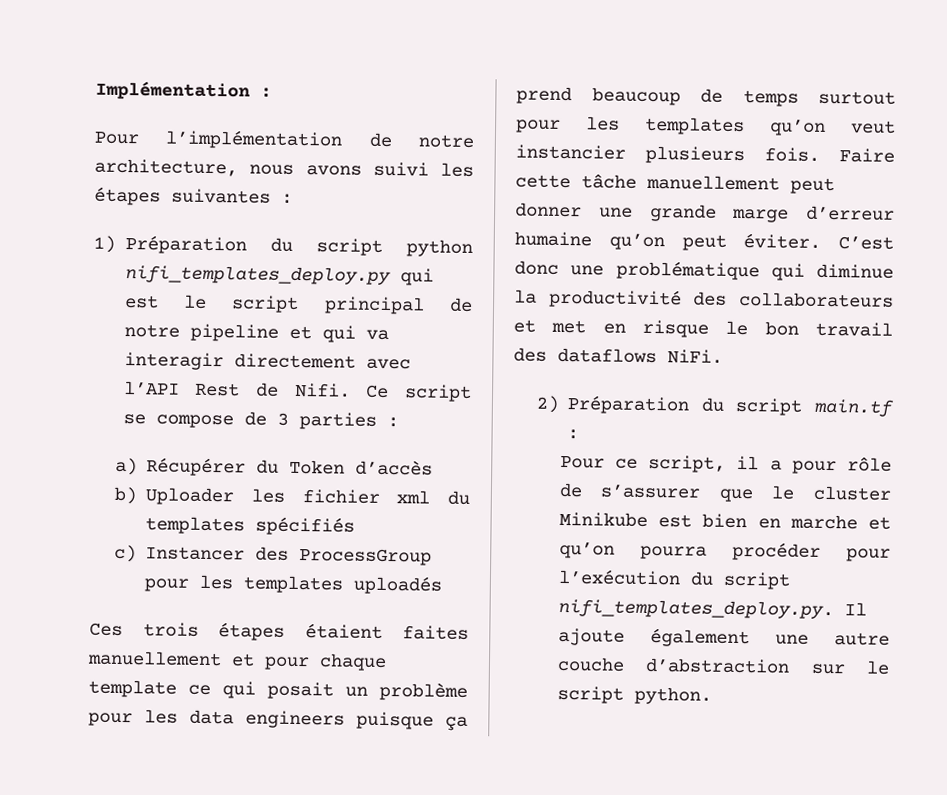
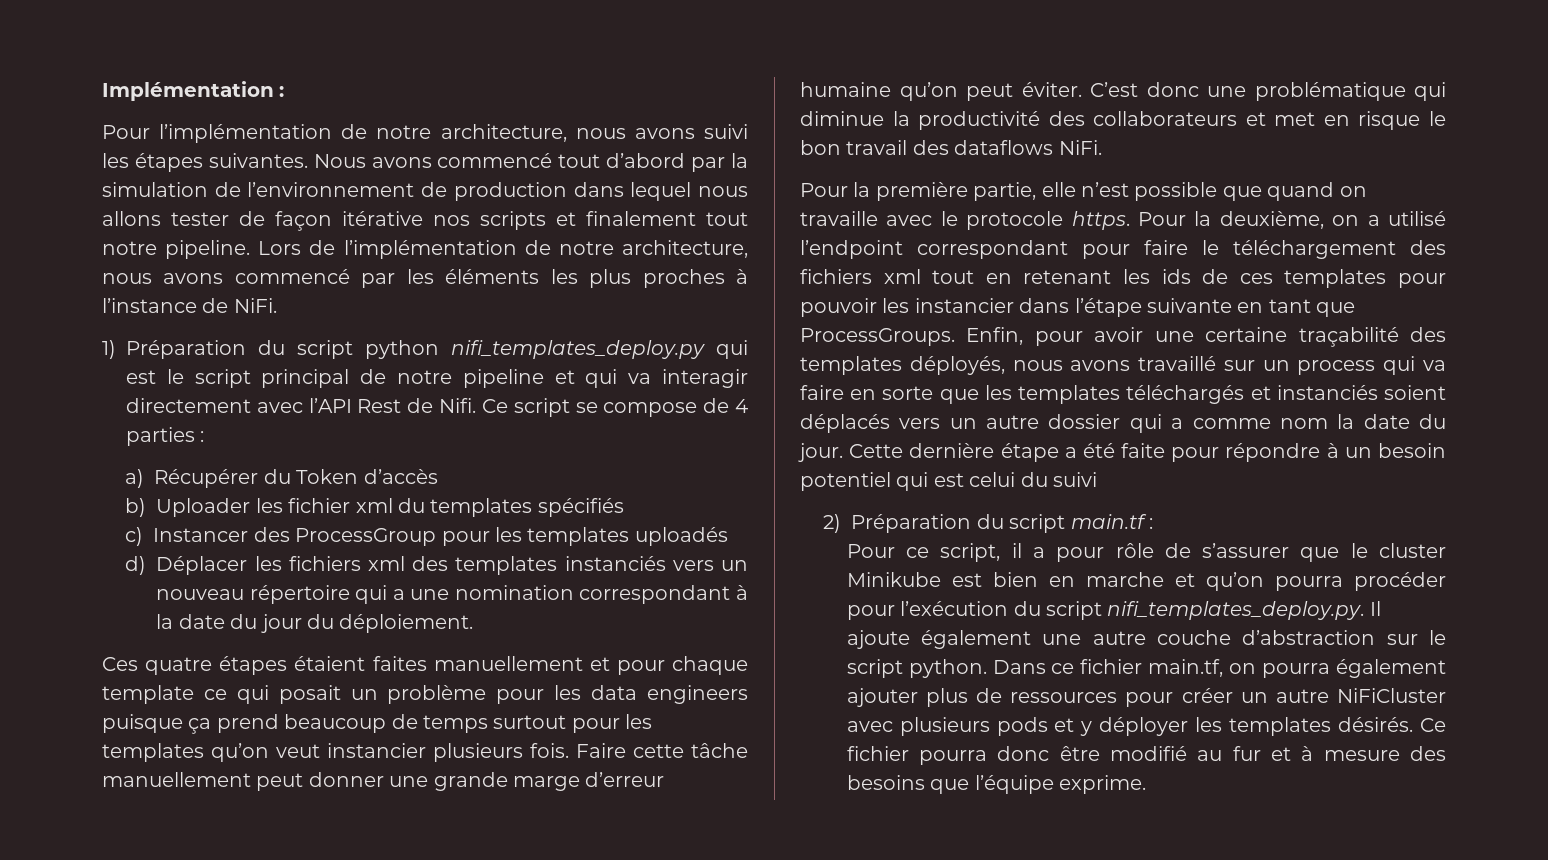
[171,188,293,204] suivantes : -> [208,153,749,172] [102,182,748,201] [102,211,748,231] [102,240,748,259] [102,269,748,288] [102,298,277,313] suivantes. Nous avons commencé tout d’abord par la simulation de l’environnement de production dans lequel nous allons tester de façon itérative nos scripts et finalement tout notre pipeline. Lors de l’implémentation de notre architecture, nous avons commencé par les éléments les plus proches à l’instance de NiFi.
[276,412,289,426] 3 -> [735,399,748,413] 4
(443, 585) none -> [125,556,748,575] [156,585,748,604] [156,614,474,633] // d) Déplacer les fichiers xml des templates instanciés vers un nouveau répertoire qui a une nomination correspondant à la date du jour du déploiement.
[142,622,199,637] trois -> [145,657,213,675] quatre
(723, 356) none -> [800,182,1367,201] [800,211,1446,230] [800,240,1446,259] [800,269,1446,288] [800,298,1356,317] [800,327,1446,347] [800,356,1446,375] [800,385,1446,404] [800,414,1446,433] [798,443,1446,462] [800,472,1097,491] // Pour la première partie, elle n’est possible que quand on travaille avec le protocole https. Pour la deuxième, on a utilisé l’endpoint correspondant pour faire le téléchargement des fichiers xml tout en retenant les ids de ces templates pour pouvoir les instancier dans l’étape suivante en tant que ProcessGroups. Enfin, pour avoir une certaine traçabilité des templates déployés, nous avons travaillé sur un process qui va faire en sorte que les templates téléchargés et instanciés soient déplacés vers un autre dossier qui a comme nom la date du jour. Cette dernière étape a été faite pour répondre à un besoin potentiel qui est celui du suivi
(712, 695) none -> [992,659,1446,678] [846,688,1446,707] [846,717,1446,736] [846,746,1446,765] [846,775,1146,794] Dans ce fichier main.tf, on pourra également ajouter plus de ressources pour créer un autre NiFiCluster avec plusieurs pods et y déployer les templates désirés. Ce fichier pourra donc être modifié au fur et à mesure des besoins que l’équipe exprime.

